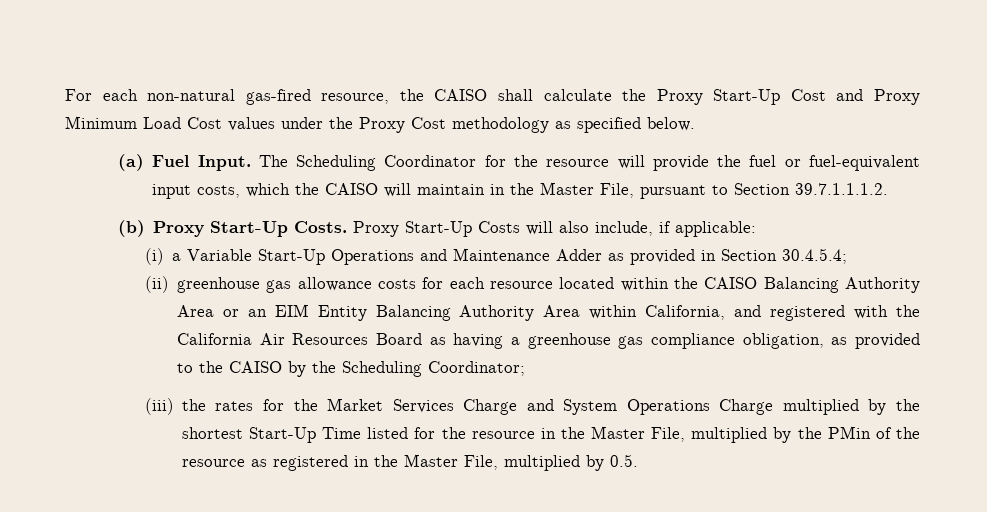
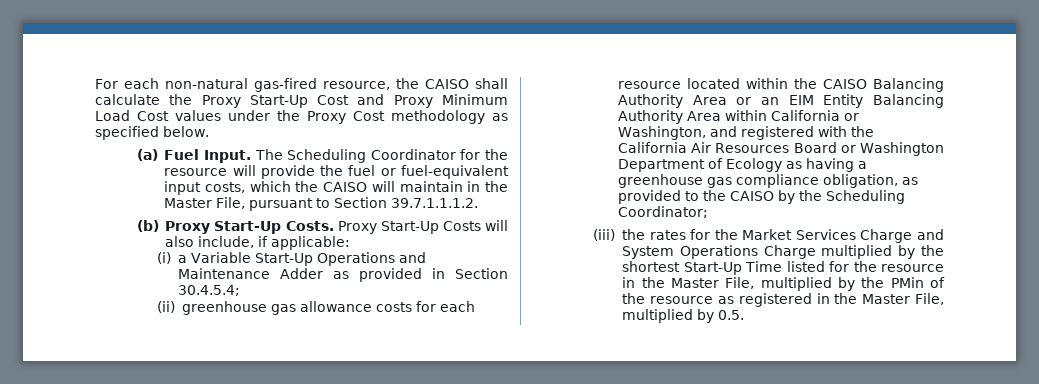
[645,305,726,320] California, -> [771,110,860,121] [618,126,707,140] California or Washington,
(422, 339) none -> [840,142,944,156] [618,158,783,172] or Washington Department of Ecology

